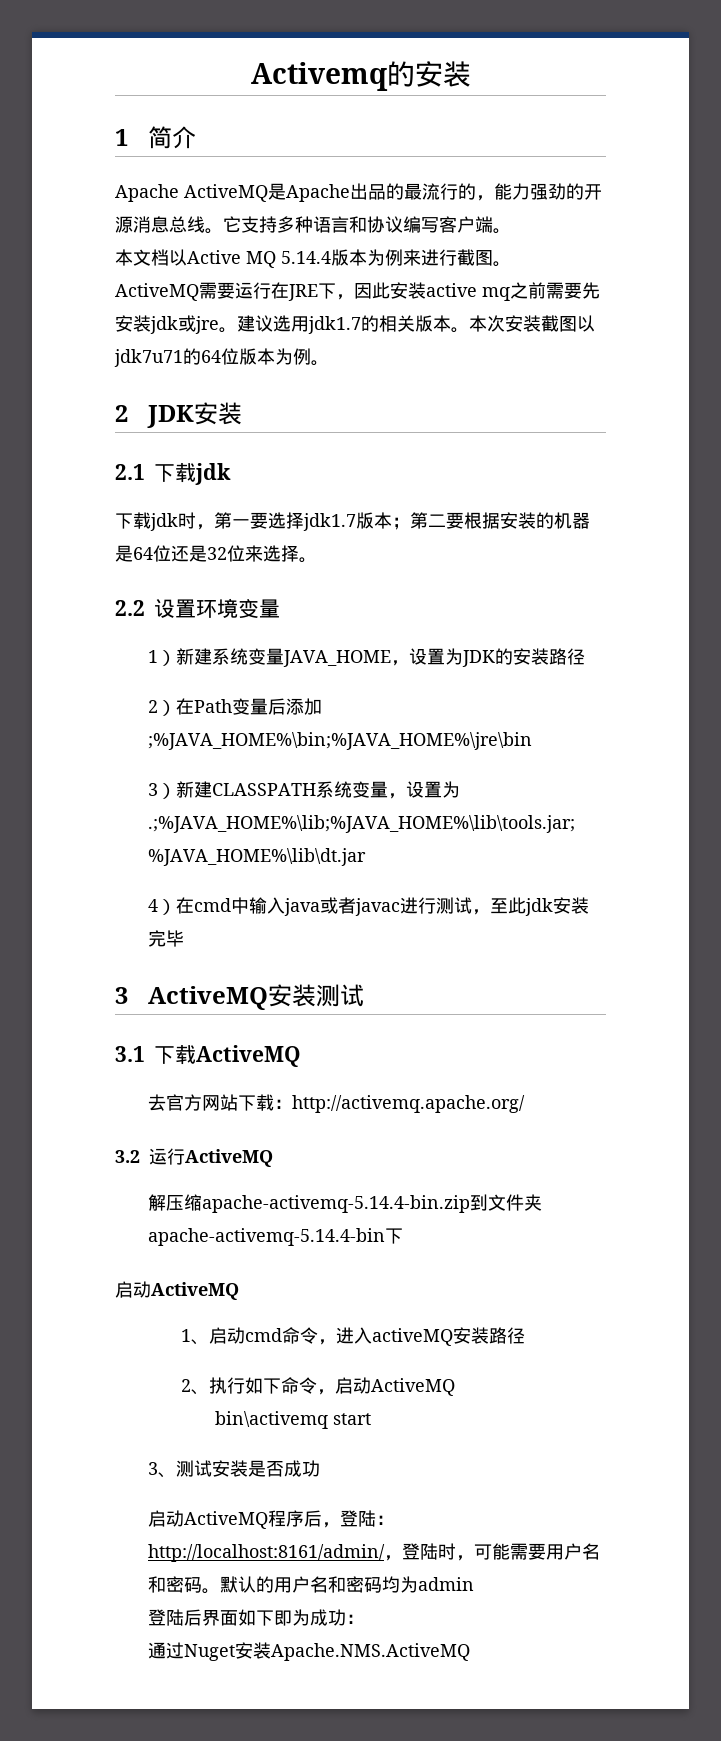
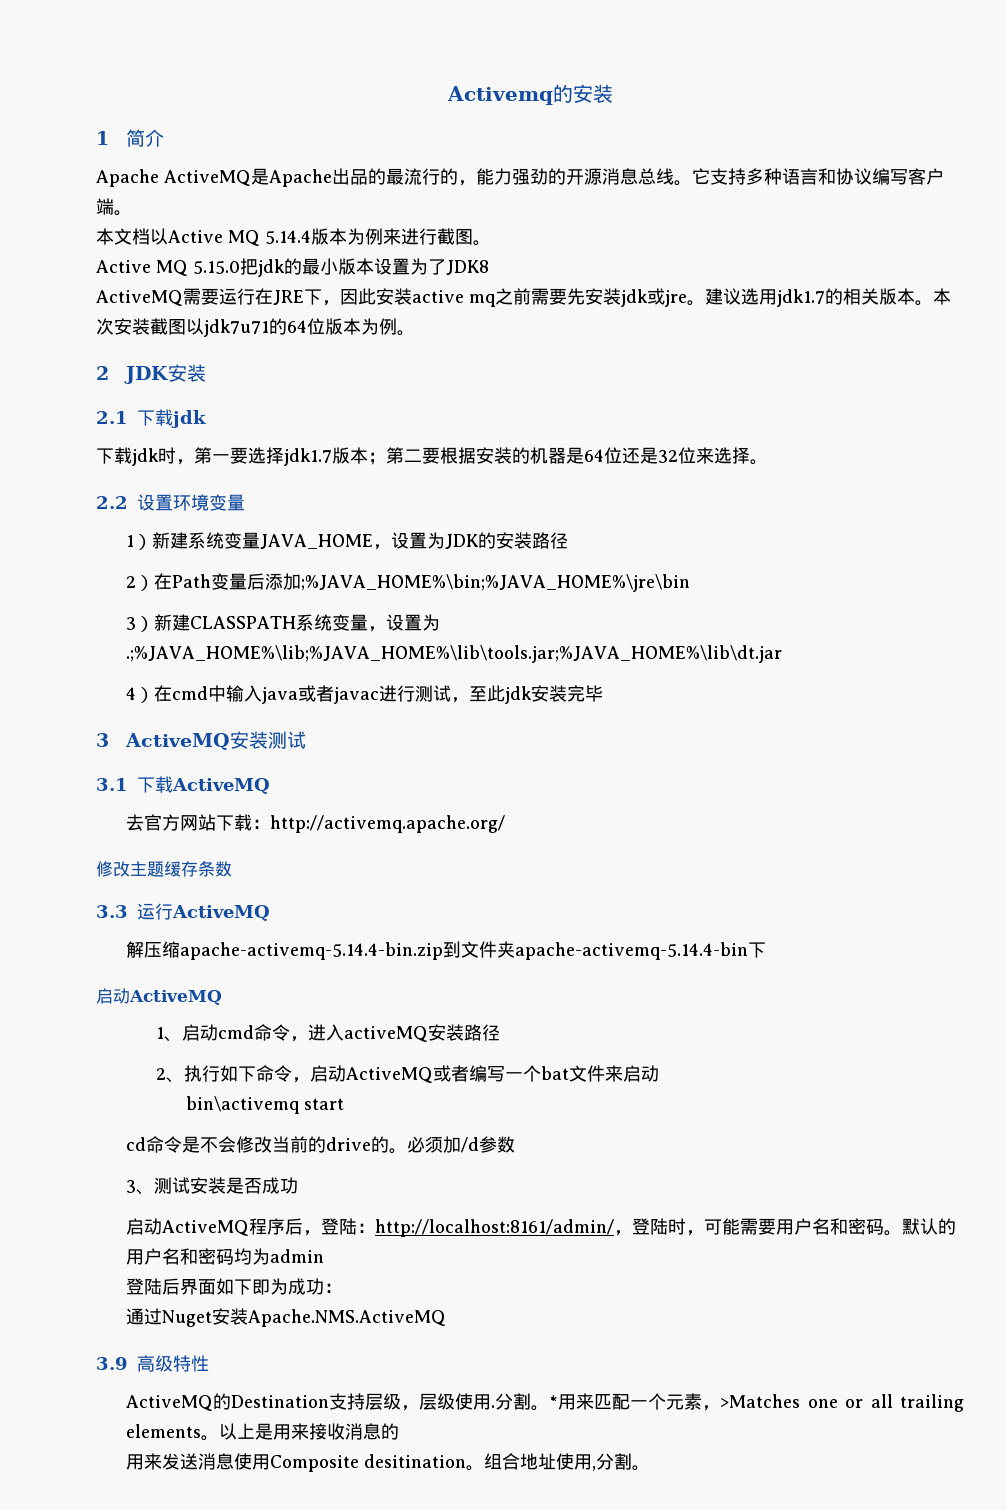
(511, 264) none -> [96,258,489,277] // Active MQ 5.15.0把jdk的最小版本设置为了JDK8
[115,1150,140,1163] 3.2 -> [96,861,232,877] [96,905,128,918] 修改主题缓存条数 // 3.3
[214,1411,371,1429] // bin\activemq start -> [433,1065,660,1082] [186,1096,345,1114] [126,1136,516,1154] 或者编写一个bat文件来启动 // bin\activemq start // cd命令是不会修改当前的drive的。必须加/d参数
(471, 1652) none -> [96,1355,209,1372] [126,1393,965,1412] [126,1423,400,1441] [126,1453,651,1472] // 3.9高级特性 // ActiveMQ的Destination支持层级，层级使用.分割。*用来匹配一个元素，>Matches one or all trailing elements。以上是用来接收消息的 // 用来发送消息使用Composite desitination。组合地址使用,分割。

